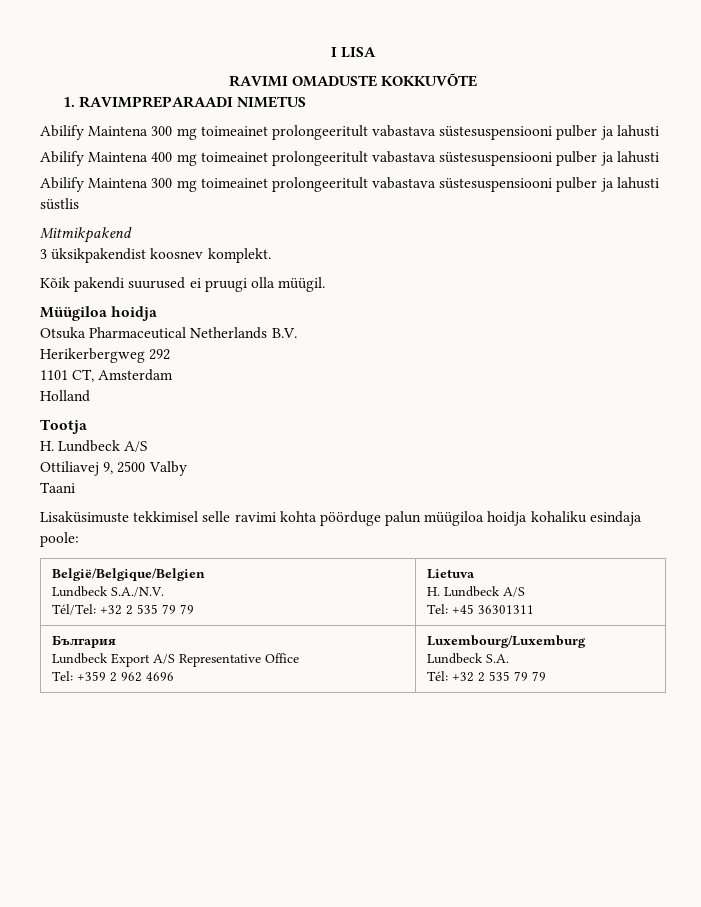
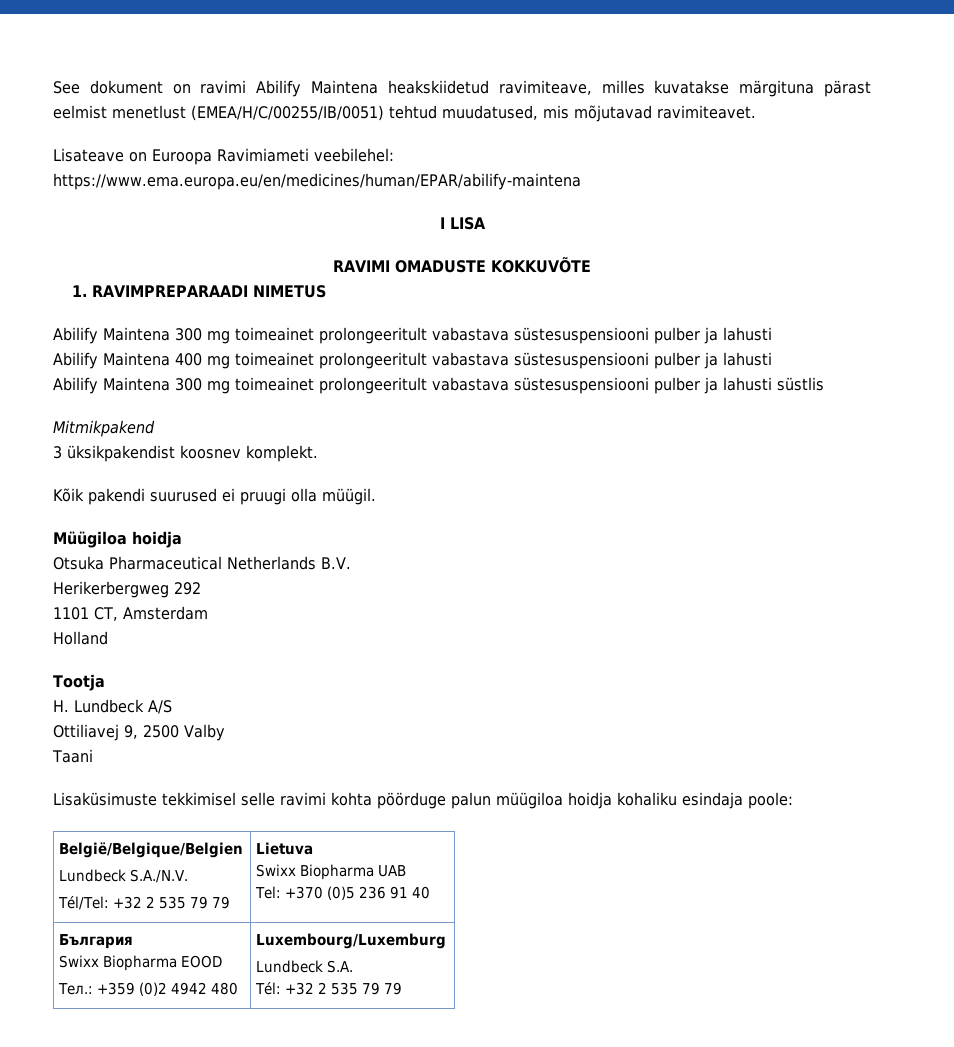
(330, 52) none -> [53,80,872,97] [53,105,756,122] [53,148,394,165] [53,173,581,190] See dokument on ravimi Abilify Maintena heakskiidetud ravimiteave, milles kuvatakse märgituna pärast eelmist menetlust (EMEA/H/C/00255/IB/0051) tehtud muudatused, mis mõjutavad ravimiteavet. // Lisateave on Euroopa Ravimiameti veebilehel: https://www.ema.europa.eu/en/medicines/human/EPAR/abilify-maintena //
[427,586,526,597] [427,604,535,614] [52,635,117,648] [52,653,300,667] [52,671,175,682] H. Lundbeck A/S // Tel: +45 36301311 // България // Lundbeck Export A/S Representative Office // Tel: +359 2 962 4696 -> [256,864,407,880] [255,886,431,900] [59,934,134,949] [59,955,223,971] [58,982,239,996] Swixx Biopharma UAB // Tel: +370 (0)5 236 91 40 // България // Swixx Biopharma EOOD // Teл.: +359 (0)2 4942 480

